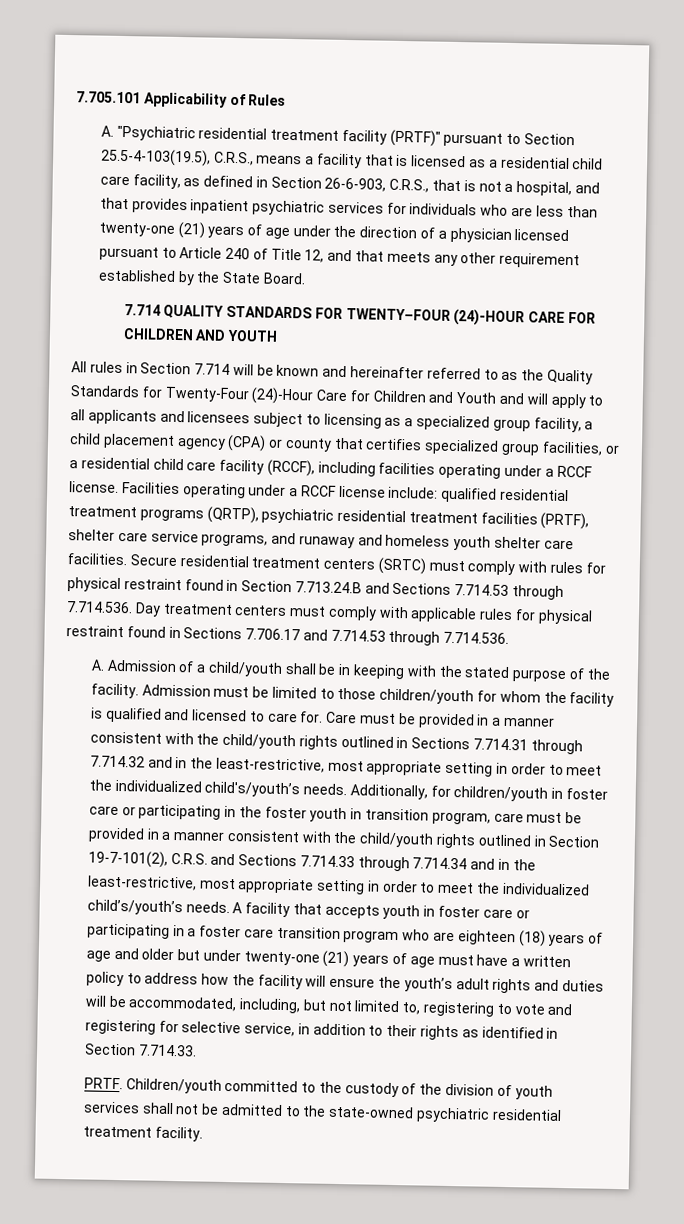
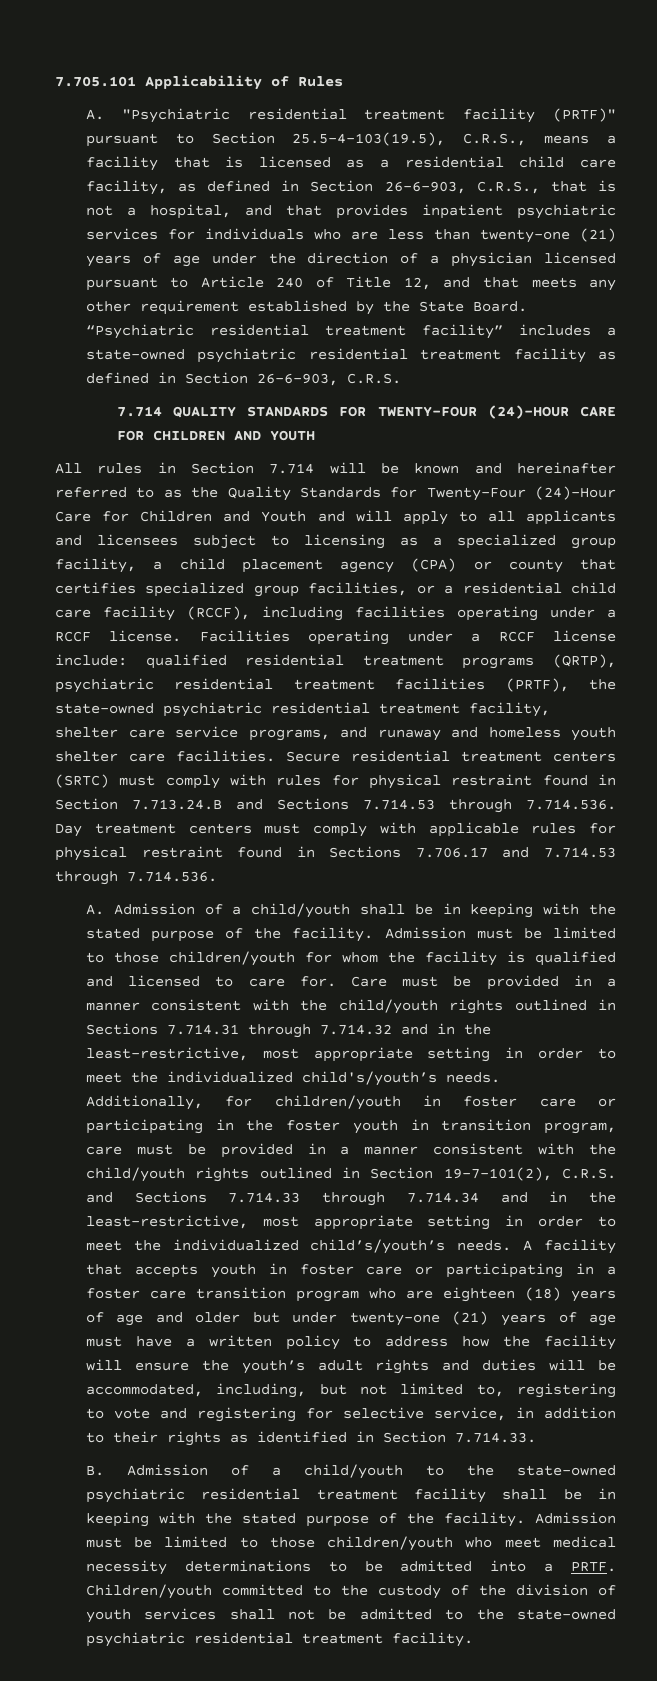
(306, 278) none -> [85,324,616,339] [85,348,616,363] [85,372,401,386] “Psychiatric residential treatment facility” includes a state-owned psychiatric residential treatment facility as defined in Section 26-6-903, C.R.S.
(590, 521) none -> [588,679,616,690] [55,702,550,717] the state-owned psychiatric residential treatment facility,
(197, 1050) none -> [85,1464,616,1479] [85,1488,617,1503] [85,1512,616,1527] [85,1536,616,1551] [85,1560,554,1575] B. Admission of a child/youth to the state-owned psychiatric residential treatment facility shall be in keeping with the stated purpose of the facility. Admission must be limited to those children/youth who meet medical necessity determinations to be admitted into a

